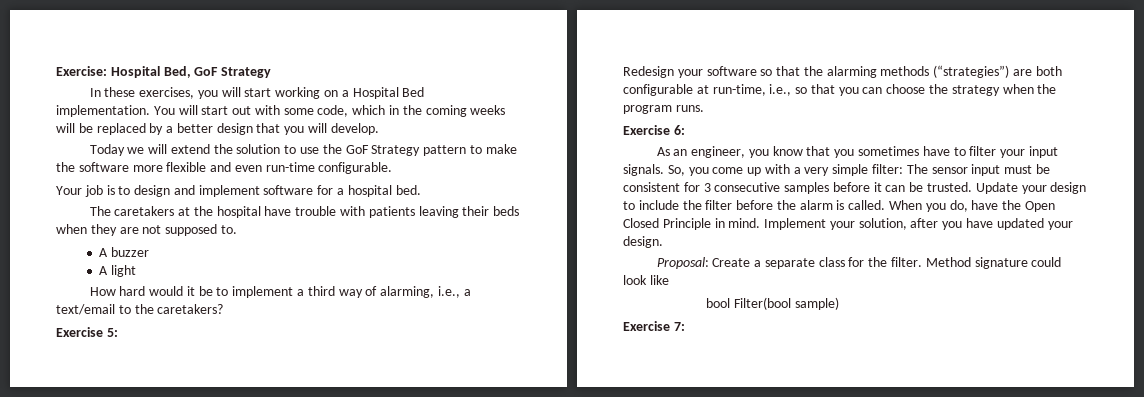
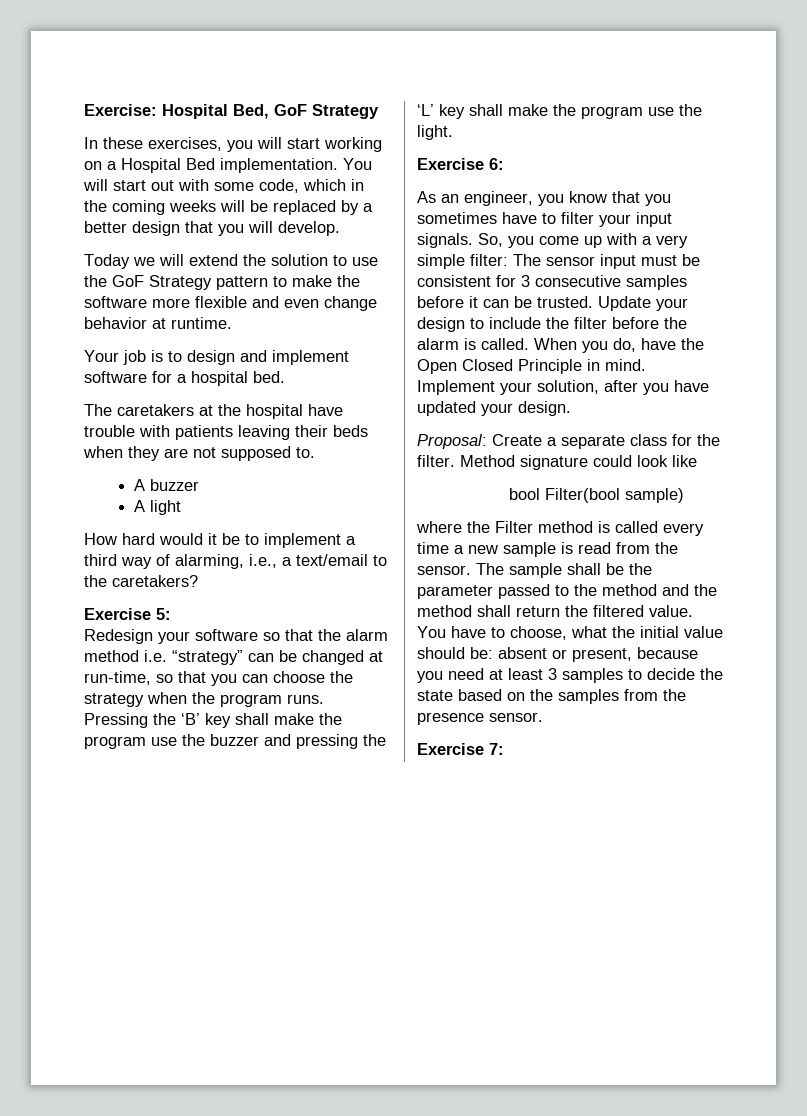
[265,162,393,174] run-time configurable. -> [324,296,377,311] [84,317,232,329] change behavior at runtime.
[826,65,1062,78] [623,84,693,96] alarming methods (“strategies”) are both configurable -> [346,629,388,641] [84,650,364,665] alarm method i.e. “strategy” can be changed
[769,84,792,96] i.e., -> (151, 678) none
(704, 108) none -> [84,713,342,728] [84,734,386,749] [417,104,702,119] [417,125,453,140] Pressing the ‘B’ key shall make the program use the buzzer and pressing the ‘L’ key shall make the program use the light.
(839, 303) none -> [416,521,704,536] [417,542,678,557] [417,563,652,578] [417,584,717,599] [417,605,693,617] [417,626,723,640] [417,647,698,662] [417,668,723,683] [417,689,686,704] [417,712,543,725] // where the Filter method is called every time a new sample is read from the sensor. The sample shall be the parameter passed to the method and the method shall return the filtered value. You have to choose, what the initial value should be: absent or present, because you need at least 3 samples to decide the state based on the samples from the presence sensor.

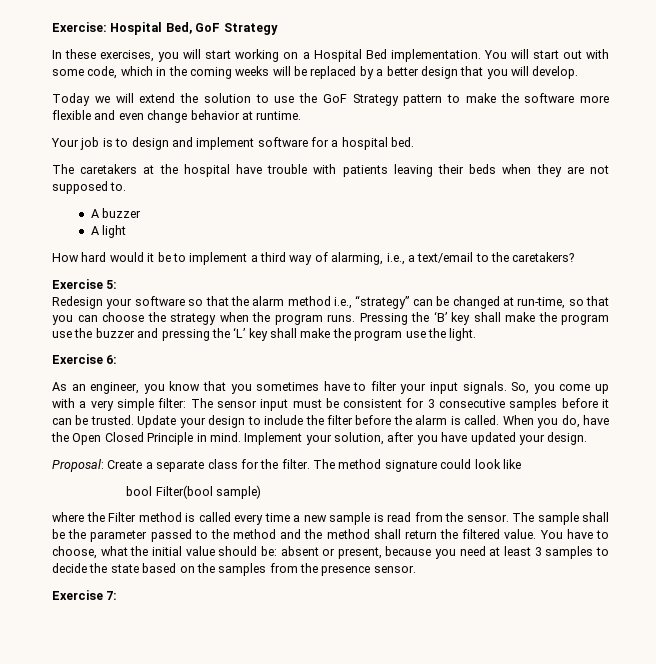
[144,650,167,662] i.e. -> [334,297,352,309] i.e.,
[460,455,515,467] Method -> [313,459,382,469] The method

